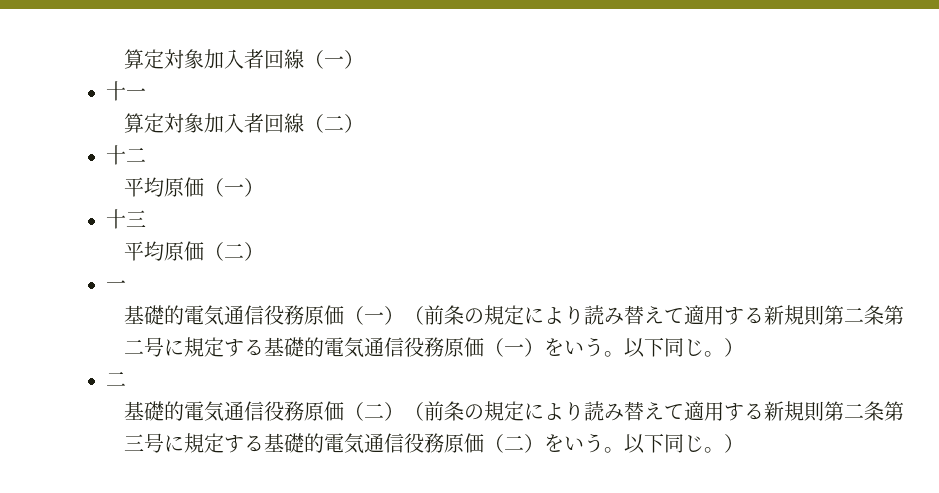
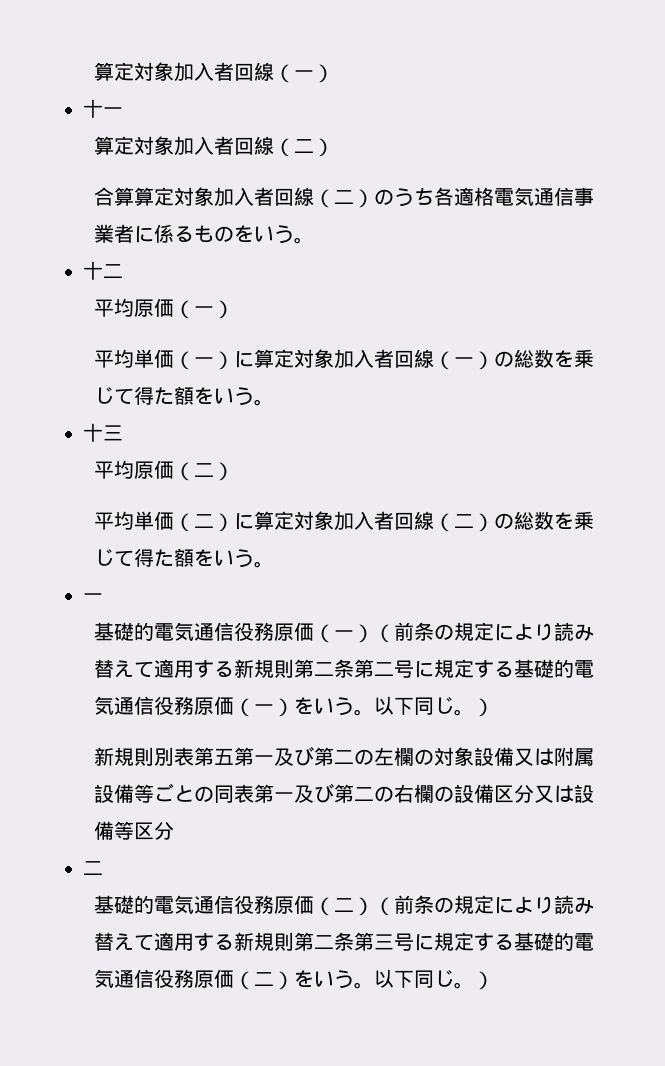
(364, 123) none -> [93,187,594,208] [93,224,314,244] // 合算算定対象加入者回線（二）のうち各適格電気通信事業者に係るものをいう。
(264, 187) none -> [93,349,594,370] [93,386,274,406] // 平均単価（一）に算定対象加入者回線（一）の総数を乗じて得た額をいう。
(264, 251) none -> [93,511,594,532] [93,548,274,568] // 平均単価（二）に算定対象加入者回線（二）の総数を乗じて得た額をいう。
(744, 347) none -> [93,746,594,766] [93,783,594,803] [93,821,174,840] // 新規則別表第五第一及び第二の左欄の対象設備又は附属設備等ごとの同表第一及び第二の右欄の設備区分又は設備等区分

